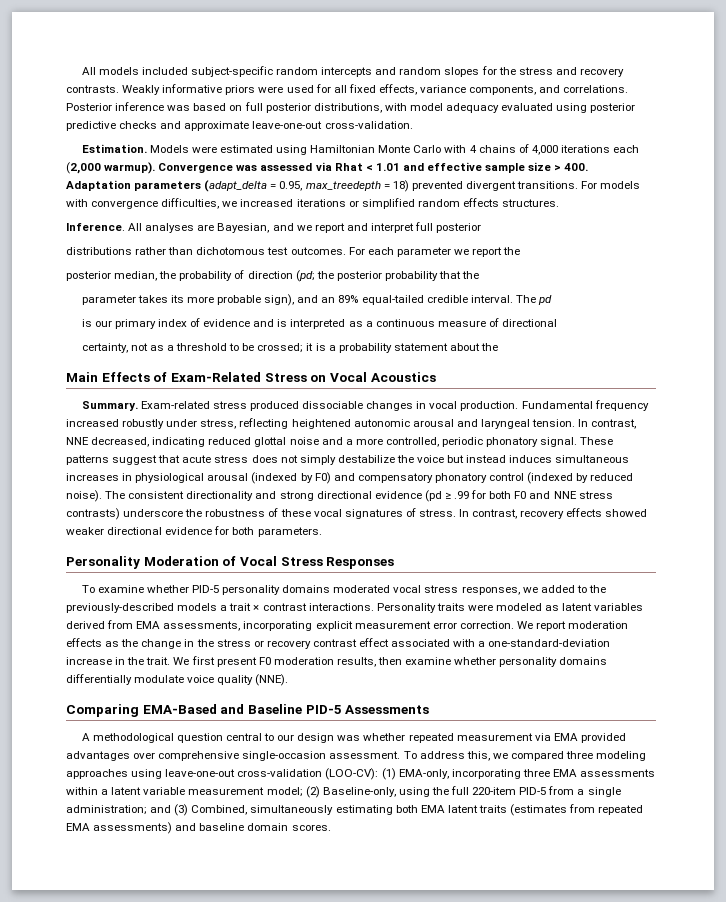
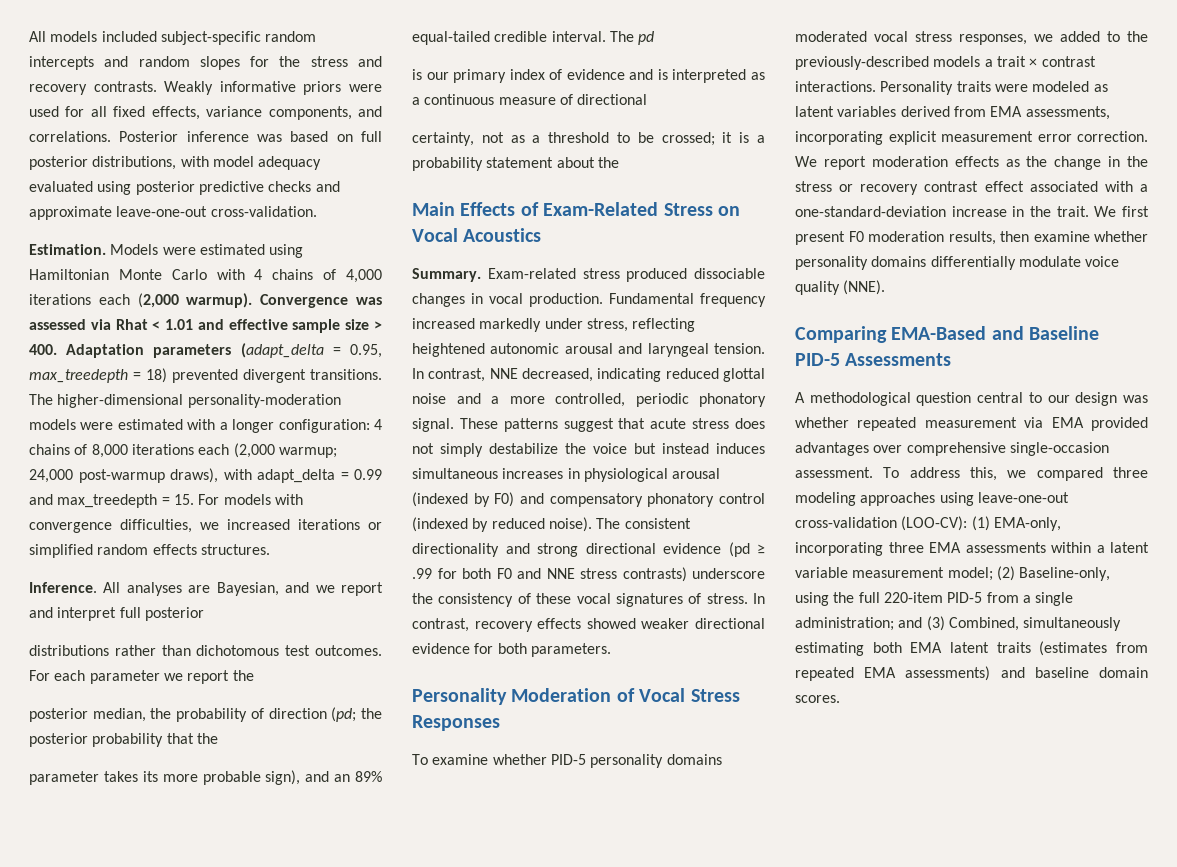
(579, 185) none -> [29,394,341,408] [29,419,382,433] [29,443,337,458] [29,468,382,483] [29,494,194,508] The higher-dimensional personality-moderation models were estimated with a longer configuration: 4 chains of 8,000 iterations each (2,000 warmup; 24,000 post-warmup draws), with adapt_delta = 0.99 and max_treedepth = 15.
[122,419,165,429] robustly -> [479,318,542,332] markedly
[205,509,266,517] robustness -> [438,593,514,607] consistency

